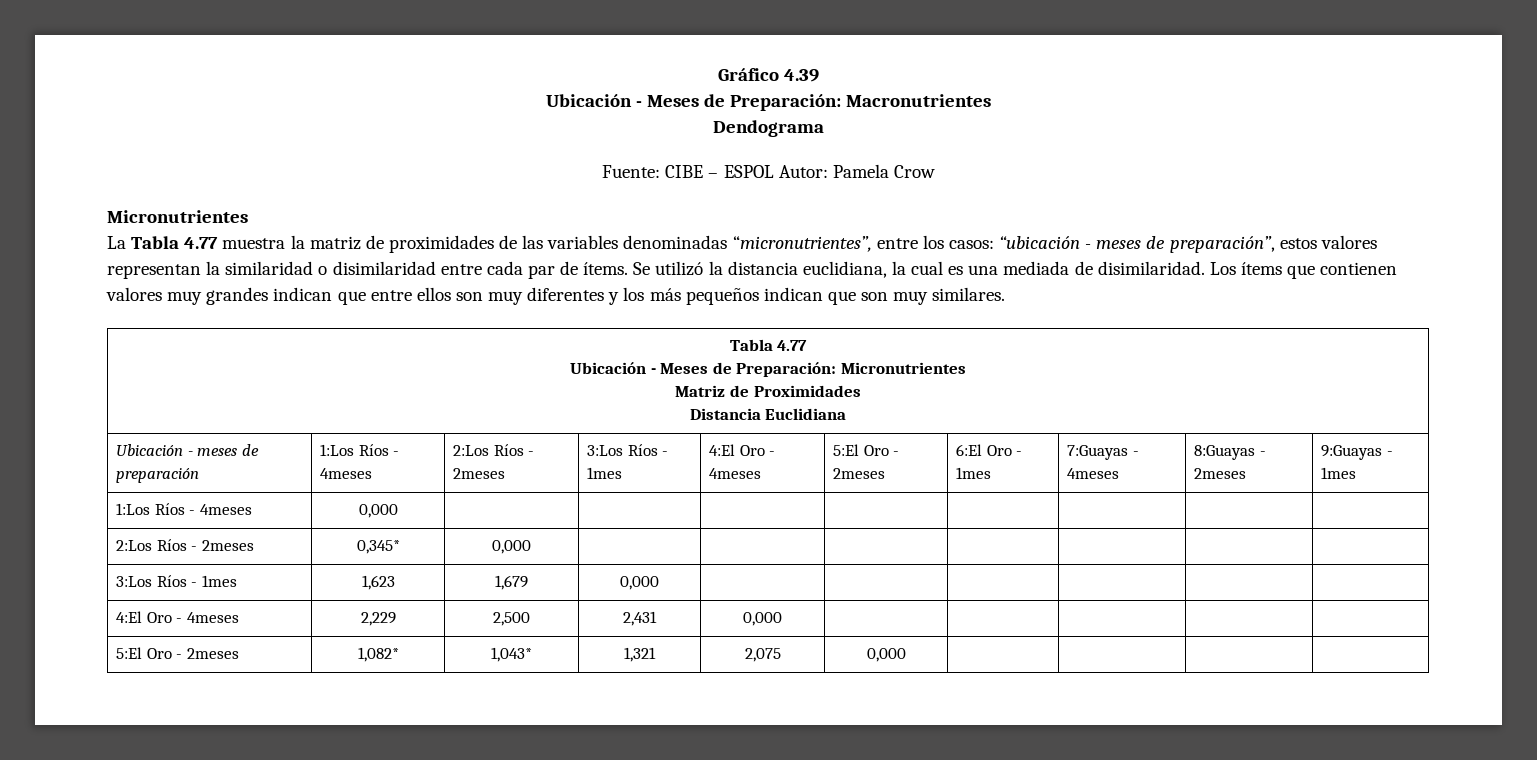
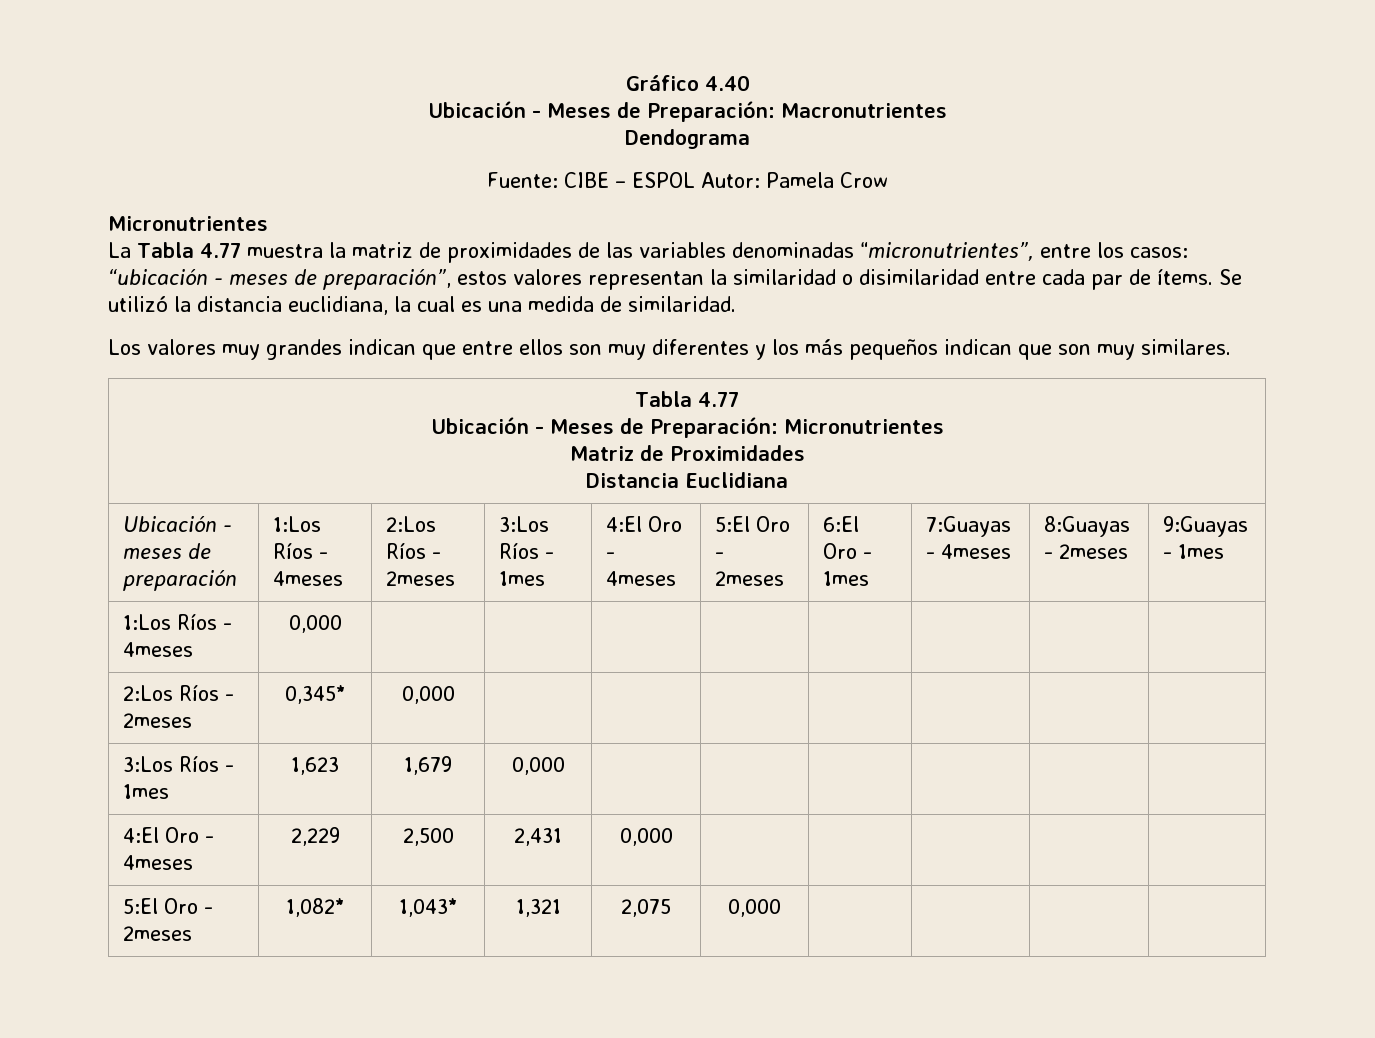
[784,69,820,82] 4.39 -> [704,75,750,91] 4.40
[1003,261,1398,279] mediada de disimilaridad. Los ítems que contienen -> [528,296,736,312] [108,339,141,355] medida de similaridad. // Los

